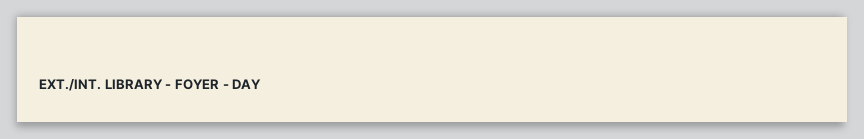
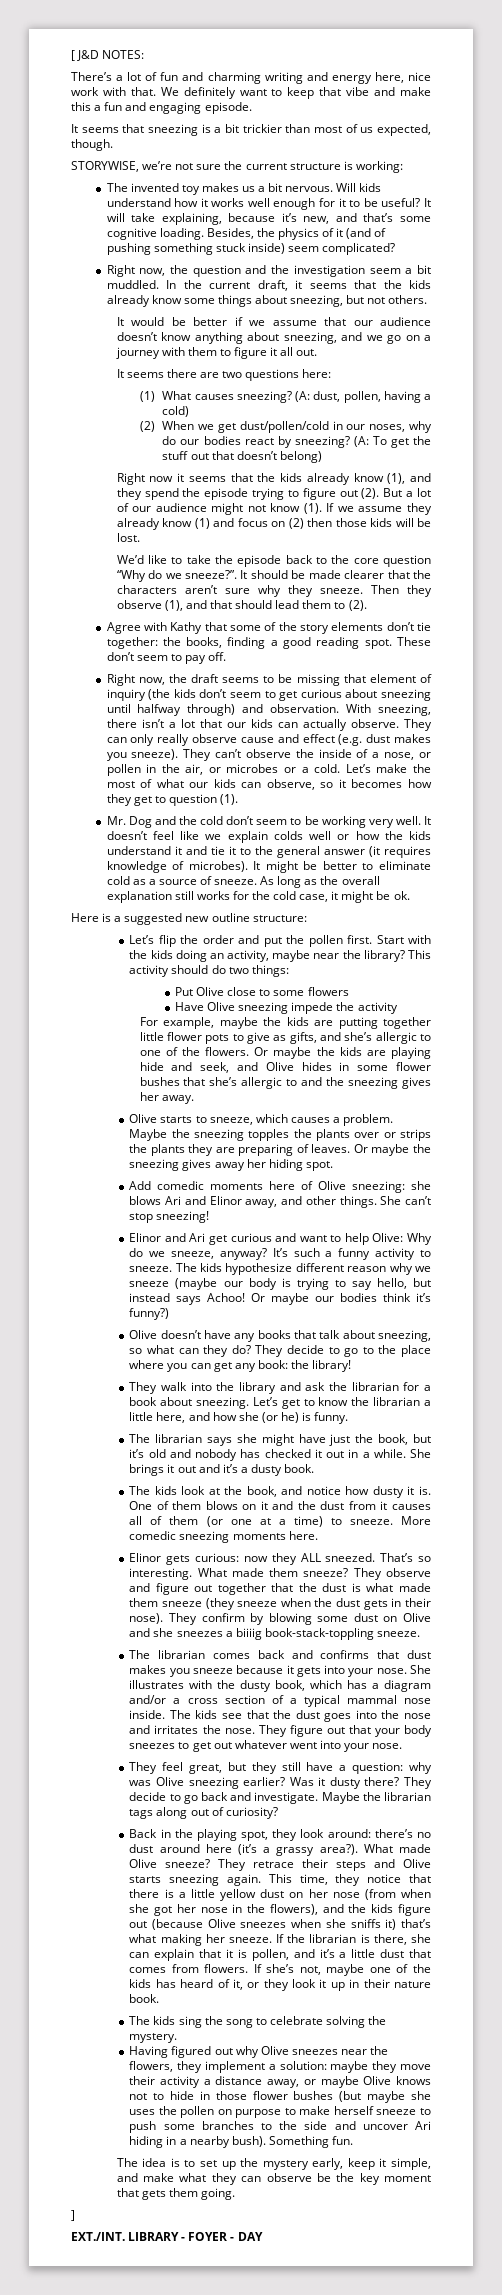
(39, 85) none -> [71,50,145,61] [71,72,431,84] [71,87,431,99] [71,102,252,114] [71,124,432,136] [71,139,113,151] [71,161,403,173] [106,183,382,195] [106,198,432,210] [106,213,431,225] [106,228,387,240] [106,243,396,255] [106,265,432,277] [106,280,432,291] [106,295,428,307] [116,317,431,326] [116,332,431,344] [115,347,318,359] [116,369,332,381] [139,391,431,403] [162,406,190,417] [139,421,433,433] [162,436,431,448] [162,451,322,463] [116,473,431,485] [116,488,432,500] [116,503,432,515] [116,518,432,530] [116,533,140,542] [116,555,431,567] [116,570,432,582] [116,585,432,597] [116,600,367,611] [106,622,431,634] [106,637,431,649] [106,652,226,664] [106,674,433,686] [106,689,431,701] [106,704,432,716] [106,719,432,731] [106,734,431,746] [106,749,431,761] [106,764,432,776] [106,779,432,790] [106,794,238,806] [106,816,432,828] [106,831,431,843] [106,846,432,858] [106,861,431,873] [106,876,380,888] [106,891,410,903] [71,913,307,925] [129,935,431,947] [129,950,432,962] [129,965,289,977] [175,987,349,996] [175,1002,398,1014] [139,1017,431,1029] [139,1032,431,1044] [139,1047,432,1059] [139,1062,431,1073] [139,1077,431,1089] [139,1092,194,1104] [129,1114,394,1126] [129,1129,431,1141] [129,1144,431,1156] [129,1159,333,1171] [129,1181,431,1193] [129,1196,432,1208] [129,1211,210,1223] [129,1233,432,1245] [129,1248,431,1260] [129,1263,432,1275] [129,1278,431,1290] [129,1293,431,1305] [129,1308,170,1320] [129,1330,431,1342] [129,1345,432,1357] [129,1360,352,1372] [129,1382,432,1394] [129,1397,431,1409] [129,1412,349,1424] [129,1434,431,1446] [129,1449,431,1461] [129,1464,315,1476] [129,1486,431,1498] [129,1501,431,1510] [129,1516,431,1527] [129,1531,318,1543] [129,1553,431,1565] [129,1568,431,1580] [129,1583,431,1595] [129,1598,431,1610] [129,1613,431,1625] [129,1628,420,1640] [129,1650,431,1659] [129,1665,431,1677] [129,1680,431,1692] [129,1695,431,1707] [129,1710,431,1722] [129,1725,432,1737] [129,1740,403,1752] [129,1762,432,1774] [129,1777,432,1789] [129,1792,431,1804] [129,1807,278,1819] [129,1829,431,1841] [129,1844,431,1856] [129,1859,431,1871] [129,1874,432,1886] [129,1889,431,1901] [129,1904,431,1916] [129,1919,431,1930] [129,1934,432,1946] [129,1949,431,1961] [129,1964,431,1976] [129,1979,431,1991] [129,1994,160,2003] [129,2016,387,2028] [129,2033,178,2043] [129,2046,389,2058] [129,2061,432,2073] [129,2076,431,2088] [129,2091,431,2103] [129,2106,431,2118] [129,2121,431,2133] [129,2136,353,2148] [116,2158,431,2170] [116,2173,432,2185] [116,2188,236,2200] [71,2210,75,2221] [ J&D NOTES: // There’s a lot of fun and charming writing and energy here, nice work with that. We definitely want to keep that vibe and make this a fun and engaging episode. // It seems that sneezing is a bit trickier than most of us expected, though. // STORYWISE, we’re not sure the current structure is working: // The invented toy makes us a bit nervous. Will kids understand how it works well enough for it to be useful? It will take explaining, because it’s new, and that’s some cognitive loading. Besides, the physics of it (and of pushing something stuck inside) seem complicated? // Right now, the question and the investigation seem a bit muddled. In the current draft, it seems that the kids already know some things about sneezing, but not others. // It would be better if we assume that our audience doesn’t know anything about sneezing, and we go on a journey with them to figure it all out. // It seems there are two questions here: // (1) What causes sneezing? (A: dust, pollen, having a cold) // (2) When we get dust/pollen/cold in our noses, why do our bodies react by sneezing? (A: To get the stuff out that doesn’t belong) // Right now it seems that the kids already know (1), and they spend the episode trying to figure out (2). But a lot of our audience might not know (1). If we assume they already know (1) and focus on (2) then those kids will be lost. // We’d like to take the episode back to the core question “Why do we sneeze?”. It should be made clearer that the characters aren’t sure why they sneeze. Then they observe (1), and that should lead them to (2). // Agree with Kathy that some of the story elements don’t tie together: the books, finding a good reading spot. These don’t seem to pay off. // Right now, the draft seems to be missing that element of inquiry (the kids don’t seem to get curious about sneezing until halfway through) and observation. With sneezing, there isn’t a lot that our kids can actually observe. They can only really observe cause and effect (e.g. dust makes you sneeze). They can’t observe the inside of a nose, or pollen in the air, or microbes or a cold. Let’s make the most of what our kids can observe, so it becomes how they get to question (1). // Mr. Dog and the cold don’t seem to be working very well. It doesn’t feel like we explain colds well or how the kids understand it and tie it to the general answer (it requires knowledge of microbes). It might be better to eliminate cold as a source of sneeze. As long as the overall explanation still works for the cold case, it might be ok. // Here is a suggested new outline structure: // Let’s flip the order and put the pollen first. Start with the kids doing an activity, maybe near the library? This activity should do two things: // Put Olive close to some flowers // Have Olive sneezing impede the activity // For example, maybe the kids are putting together little flower pots to give as gifts, and she’s allergic to one of the flowers. Or maybe the kids are playing hide and seek, and Olive hides in some flower bushes that she’s allergic to and the sneezing gives her away. // Olive starts to sneeze, which causes a problem. Maybe the sneezing topples the plants over or strips the plants they are preparing of leaves. Or maybe the sneezing gives away her hiding spot. // Add comedic moments here of Olive sneezing: she blows Ari and Elinor away, and other things. She can’t stop sneezing! // Elinor and Ari get curious and want to help Olive: Why do we sneeze, anyway? It’s such a funny activity to sneeze. The kids hypothesize different reason why we sneeze (maybe our body is trying to say hello, but instead says Achoo! Or maybe our bodies think it’s funny?) // Olive doesn’t have any books that talk about sneezing, so what can they do? They decide to go to the place where you can get any book: the library! // They walk into the library and ask the librarian for a book about sneezing. Let’s get to know the librarian a little here, and how she (or he) is funny. // The librarian says she might have just the book, but it’s old and nobody has checked it out in a while. She brings it out and it’s a dusty book. // The kids look at the book, and notice how dusty it is. One of them blows on it and the dust from it causes all of them (or one at a time) to sneeze. More comedic sneezing moments here. // Elinor gets curious: now they ALL sneezed. That’s so interesting. What made them sneeze? They observe and figure out together that the dust is what made them sneeze (they sneeze when the dust gets in their nose). They confirm by blowing some dust on Olive and she sneezes a biiiig book-stack-toppling sneeze. // The librarian comes back and confirms that dust makes you sneeze because it gets into your nose. She illustrates with the dusty book, which has a diagram and/or a cross section of a typical mammal nose inside. The kids see that the dust goes into the nose and irritates the nose. They figure out that your body sneezes to get out whatever went into your nose. // They feel great, but they still have a question: why was Olive sneezing earlier? Was it dusty there? They decide to go back and investigate. Maybe the librarian tags along out of curiosity? // Back in the playing spot, they look around: there’s no dust around here (it’s a grassy area?). What made Olive sneeze? They retrace their steps and Olive starts sneezing again. This time, they notice that there is a little yellow dust on her nose (from when she got her nose in the flowers), and the kids figure out (because Olive sneezes when she sniffs it) that’s what making her sneeze. If the librarian is there, she can explain that it is pollen, and it’s a little dust that comes from flowers. If she’s not, maybe one of the kids has heard of it, or they look it up in their nature book. // The kids sing the song to celebrate solving the mystery. // Having figured out why Olive sneezes near the flowers, they implement a solution: maybe they move their activity a distance away, or maybe Olive knows not to hide in those flower bushes (but maybe she uses the pollen on purpose to make herself sneeze to push some branches to the side and uncover Ari hiding in a nearby bush). Something fun. // The idea is to set up the mystery early, keep it simple, and make what they can observe be the key moment that gets them going. // ] //

